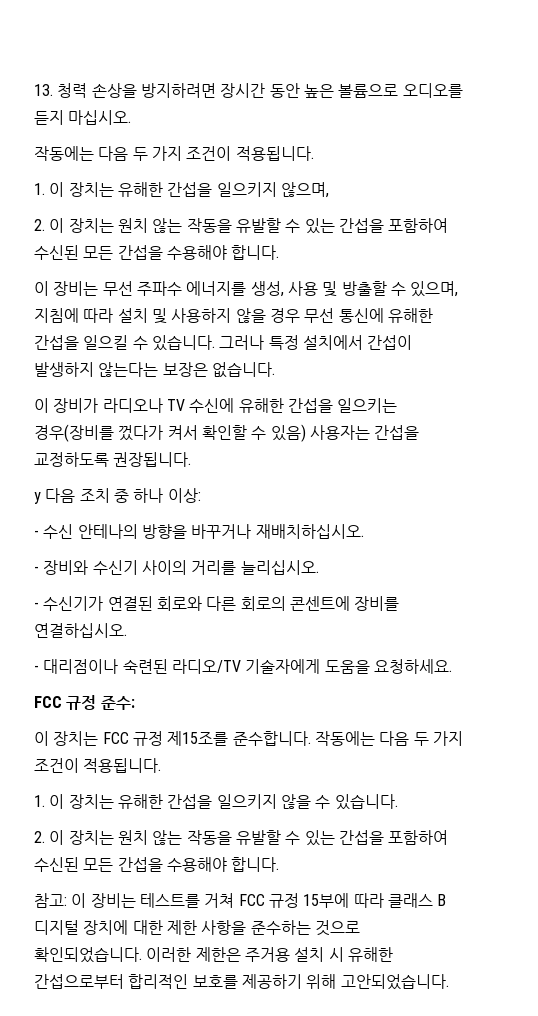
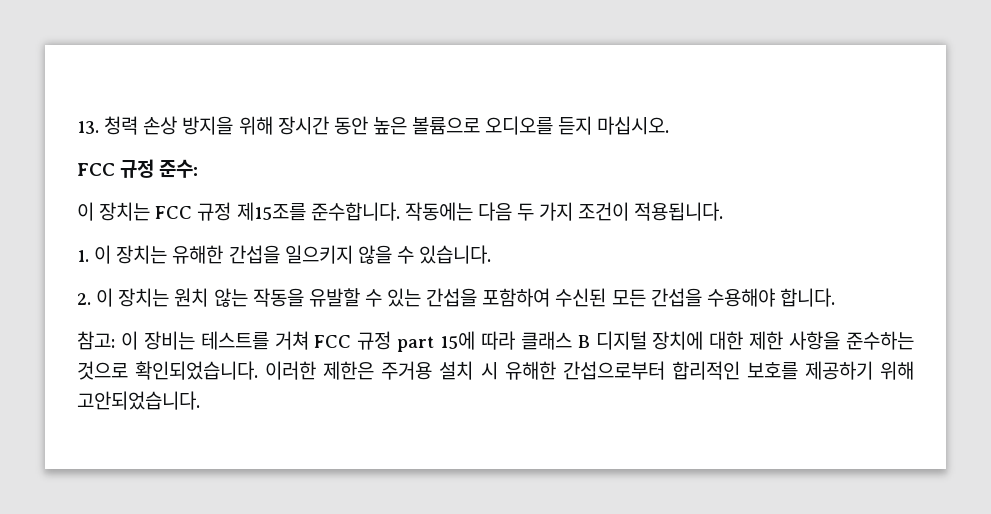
[91,83,216,98] 손상을 방지하려면 -> [143,116,273,135] 손상 방지을 위해
[34,146,314,161] [34,182,329,198] [34,218,449,234] [34,245,280,260] [34,281,459,297] [34,308,433,324] [34,335,413,351] [34,362,275,378] [34,398,398,413] [34,424,420,442] [34,452,192,467] [34,488,201,504] [34,524,364,539] [34,560,319,575] [34,596,400,611] [34,623,127,638] [34,659,452,674] // 작동에는 다음 두 가지 조건이 적용됩니다. // 1. 이 장치는 유해한 간섭을 일으키지 않으며, // 2. 이 장치는 원치 않는 작동을 유발할 수 있는 간섭을 포함하여 수신된 모든 간섭을 수용해야 합니다. // 이 장비는 무선 주파수 에너지를 생성, 사용 및 방출할 수 있으며, 지침에 따라 설치 및 사용하지 않을 경우 무선 통신에 유해한 간섭을 일으킬 수 있습니다. 그러나 특정 설치에서 간섭이 발생하지 않는다는 보장은 없습니다. // 이 장비가 라디오나 TV 수신에 유해한 간섭을 일으키는 경우(장비를 껐다가 켜서 확인할 수 있음) 사용자는 간섭을 교정하도록 권장됩니다. // y 다음 조치 중 하나 이상: // - 수신 안테나의 방향을 바꾸거나 재배치하십시오. // - 장비와 수신기 사이의 거리를 늘리십시오. // - 수신기가 연결된 회로와 다른 회로의 콘센트에 장비를 연결하십시오. // - 대리점이나 숙련된 라디오/TV 기술자에게 도움을 요청하세요. -> (670, 125) none
[303,893,350,908] 15부에 -> [397,331,476,352] part 15에

